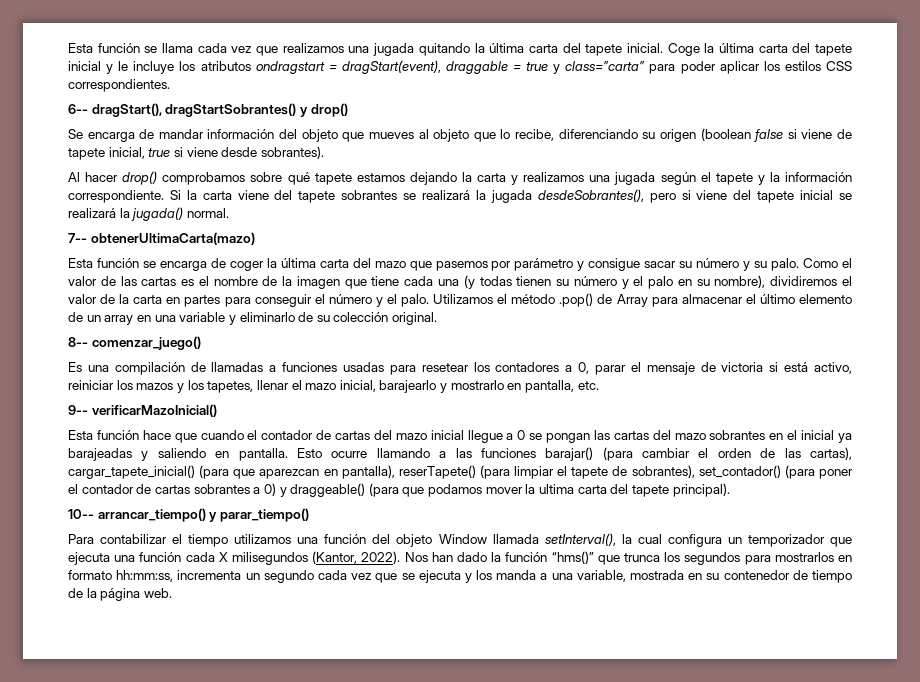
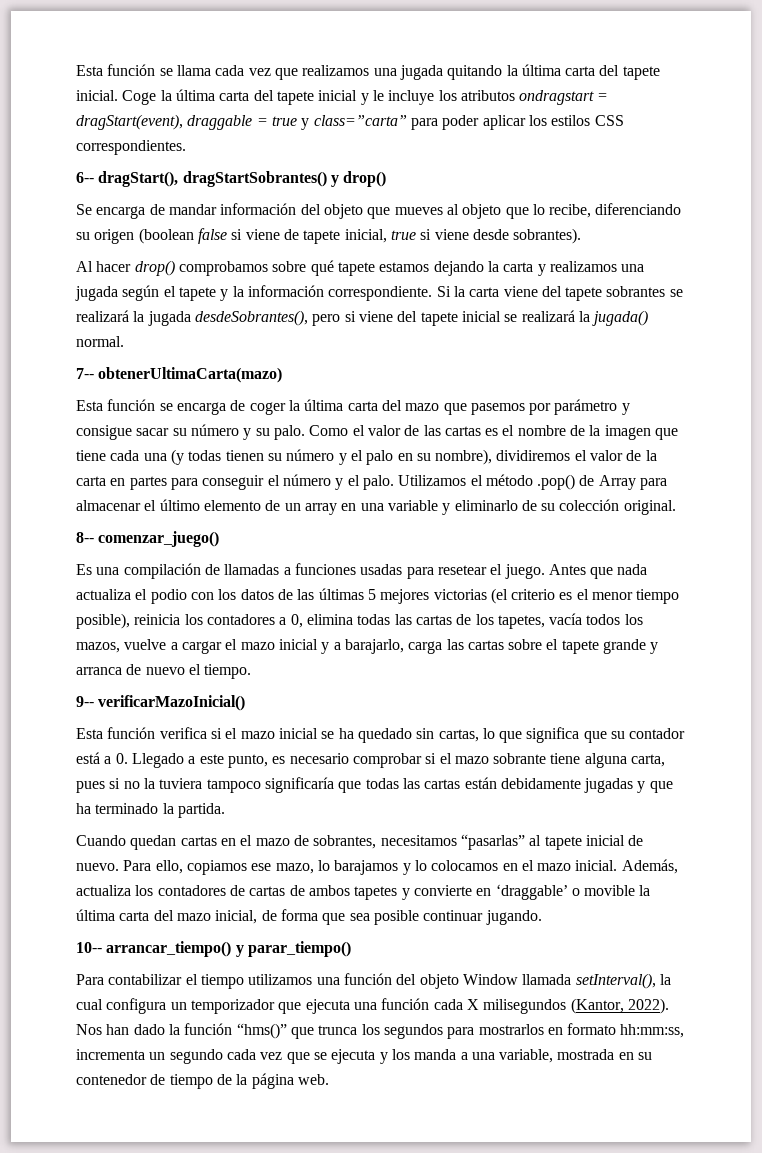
[473,362,853,375] [68,380,599,393] [68,404,217,417] [68,430,852,443] [68,447,853,461] [68,465,853,479] [68,483,730,497] los contadores a 0, parar el mensaje de victoria si está activo, reiniciar los mazos y los tapetes, llenar el mazo inicial, barajearlo y mostrarlo en pantalla, etc. // 9-- verificarMazoInicial() // Esta función hace que cuando el contador de cartas del mazo inicial llegue a 0 se pongan las cartas del mazo sobrantes en el inicial ya barajeadas y saliendo en pantalla. Esto ocurre llamando a las funciones barajar() (para cambiar el orden de las cartas), cargar_tapete_inicial() (para que aparezcan en pantalla), reserTapete() (para limpiar el tapete de sobrantes), set_contador() (para poner el contador de cartas sobrantes a 0) y draggeable() (para que podamos mover la ultima carta del tapete principal). -> [490,564,648,579] [76,588,680,604] [76,613,643,629] [76,639,659,654] [76,664,252,679] [76,695,246,711] [76,727,686,743] [76,752,666,768] [76,777,673,793] [76,803,225,818] [76,834,644,850] [76,859,678,875] [76,884,651,900] [76,909,542,925] el juego. Antes que nada actualiza el podio con los datos de las últimas 5 mejores victorias (el criterio es el menor tiempo posible), reinicia los contadores a 0, elimina todas las cartas de los tapetes, vacía todos los mazos, vuelve a cargar el mazo inicial y a barajarlo, carga las cartas sobre el tapete grande y arranca de nuevo el tiempo. // 9-- verificarMazoInicial() // Esta función verifica si el mazo inicial se ha quedado sin cartas, lo que significa que su contador está a 0. Llegado a este punto, es necesario comprobar si el mazo sobrante tiene alguna carta, pues si no la tuviera tampoco significaría que todas las cartas están debidamente jugadas y que ha terminado la partida. // Cuando quedan cartas en el mazo de sobrantes, necesitamos “pasarlas” al tapete inicial de nuevo. Para ello, copiamos ese mazo, lo barajamos y lo colocamos en el mazo inicial. Además, actualiza los contadores de cartas de ambos tapetes y convierte en ‘draggable’ o movible la última carta del mazo inicial, de forma que sea posible continuar jugando.

